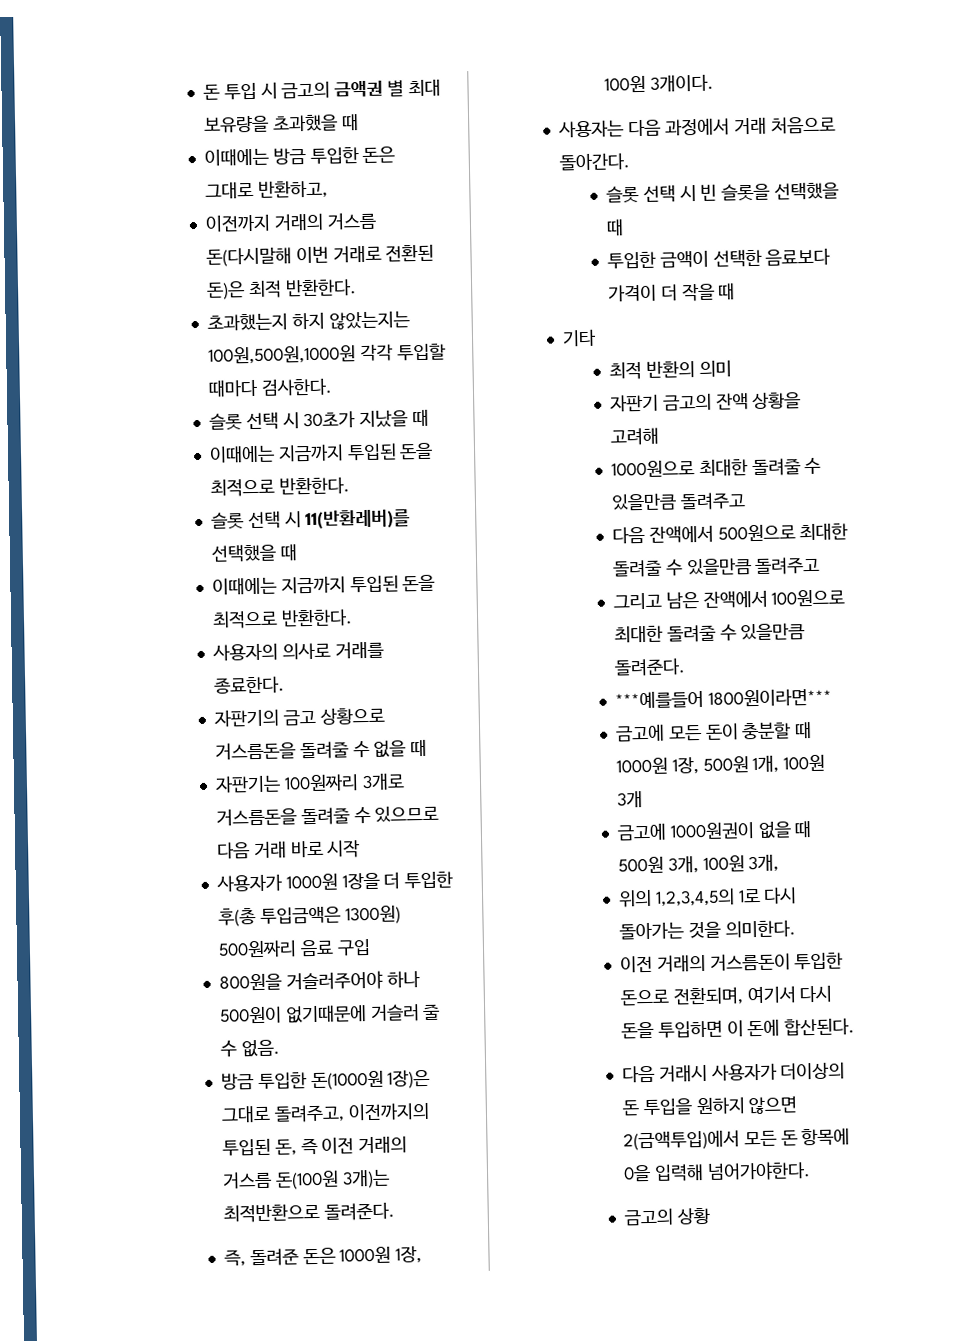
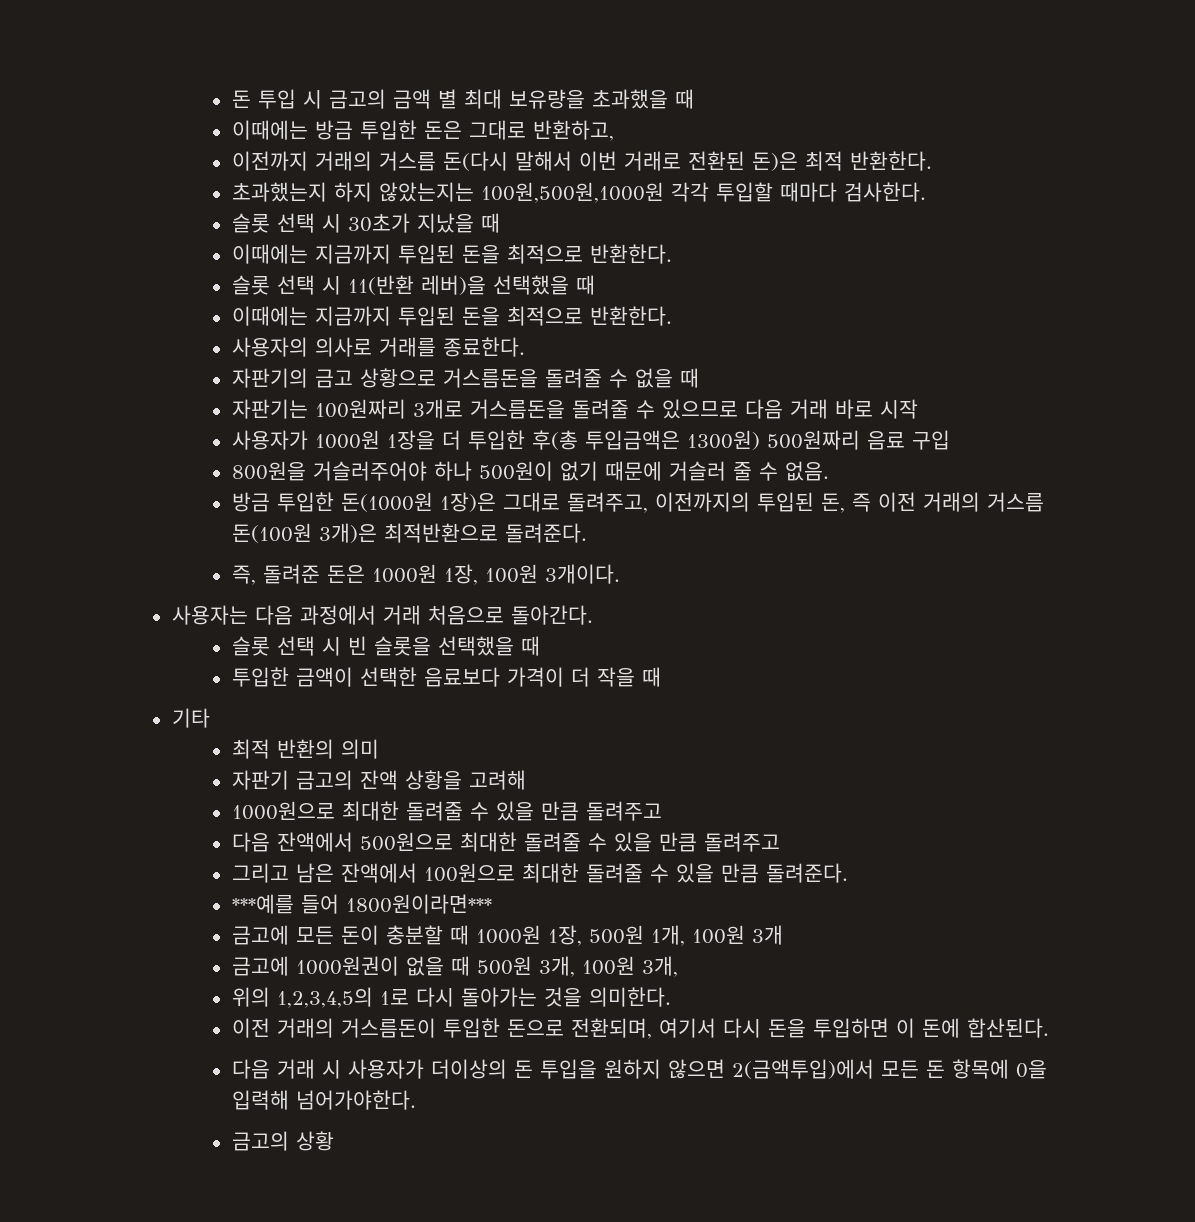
[334,80,384,98] 금액권 -> [392,89,431,109] 금액
[205,247,292,267] 돈(다시말해 -> [442,151,572,171] 돈(다시 말해서
[305,509,411,530] 11(반환레버)를 -> [347,275,486,295] 11(반환 레버)을
[284,1004,367,1024] 없기때문에 -> [559,461,662,481] 없기 때문에
[341,1169,390,1189] 3개)는 -> [318,523,377,543] 3개)은
[610,493,677,511] 있을만큼 -> [495,801,579,821] 있을 만큼
[686,558,752,576] 있을만큼 -> [613,832,697,852] 있을 만큼
[740,623,806,641] [613,658,686,677] [614,690,704,709] 있을만큼 돌려준다. // ***예를들어 -> [675,863,848,883] [231,894,339,914] 있을 만큼 돌려준다. // ***예를 들어
[658,1064,708,1082] 거래시 -> [276,1059,341,1079] 거래 시

